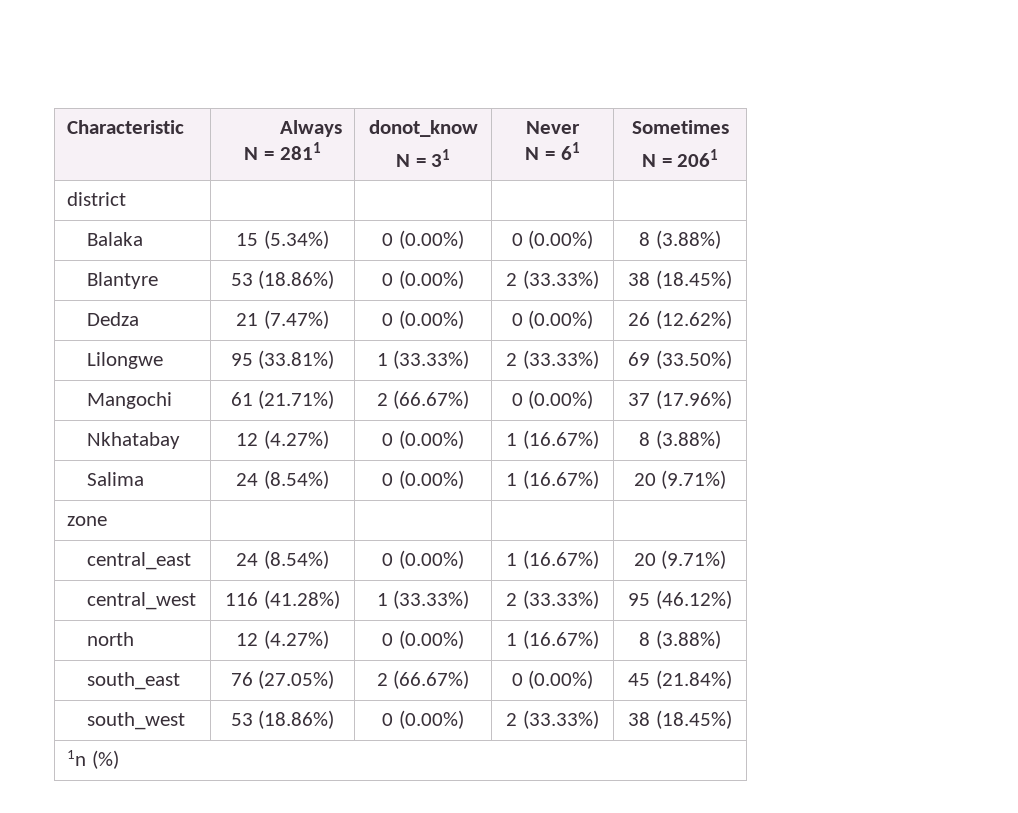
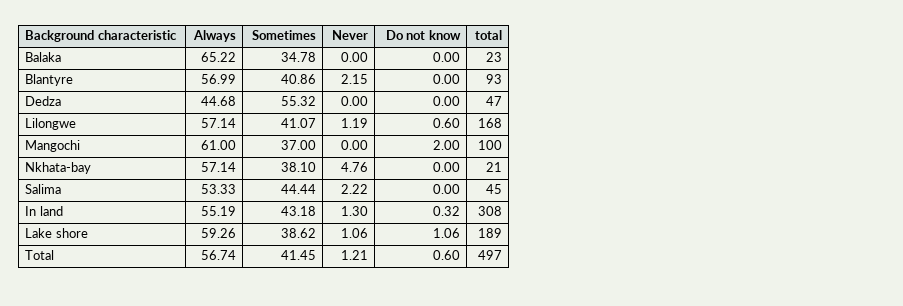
[67,120,185,134] Characteristic -> [25,30,177,42] Background characteristic
[244,142,321,160] [368,120,478,137] [395,149,451,167] [526,121,580,134] [525,142,580,160] [631,120,729,134] [641,149,719,167] [67,192,127,206] [87,232,144,246] [236,230,329,249] [382,230,464,249] [511,230,594,249] [639,230,721,249] [87,272,159,289] [230,270,335,289] [382,270,464,289] [506,270,599,289] [628,270,732,289] [87,312,140,326] [236,310,329,329] [382,310,464,329] [511,310,594,329] [628,310,732,329] [87,352,164,369] [230,350,335,369] [376,350,470,369] [506,350,599,369] [628,350,732,369] [87,392,173,409] [230,390,335,409] [376,390,470,409] [511,390,594,409] [628,390,732,409] [87,432,181,449] [236,430,329,449] [382,430,464,449] [506,430,599,449] [639,430,721,449] [87,472,145,486] [236,470,329,489] [382,470,464,489] [506,470,599,489] [633,470,727,489] [67,516,108,526] [87,552,192,570] [236,550,329,569] [382,550,464,569] [506,550,599,569] [633,550,727,569] [87,592,197,610] [225,590,340,609] [376,590,470,609] [506,590,599,609] [628,590,732,609] [87,632,135,646] [236,630,329,649] [382,630,464,649] [506,630,599,649] [639,630,721,649] [87,672,181,690] [230,670,335,689] [376,670,470,689] [511,670,594,689] [628,670,732,689] [87,712,186,730] [230,710,335,729] [382,710,464,729] [506,710,599,729] [628,710,732,729] [67,750,119,769] // N = 2811 | donot_know // N = 31 | Never // N = 61 | Sometimes // N = 2061 // district | | | | // Balaka | 15 (5.34%) | 0 (0.00%) | 0 (0.00%) | 8 (3.88%) // Blantyre | 53 (18.86%) | 0 (0.00%) | 2 (33.33%) | 38 (18.45%) // Dedza | 21 (7.47%) | 0 (0.00%) | 0 (0.00%) | 26 (12.62%) // Lilongwe | 95 (33.81%) | 1 (33.33%) | 2 (33.33%) | 69 (33.50%) // Mangochi | 61 (21.71%) | 2 (66.67%) | 0 (0.00%) | 37 (17.96%) // Nkhatabay | 12 (4.27%) | 0 (0.00%) | 1 (16.67%) | 8 (3.88%) // Salima | 24 (8.54%) | 0 (0.00%) | 1 (16.67%) | 20 (9.71%) // zone | | | | // central_east | 24 (8.54%) | 0 (0.00%) | 1 (16.67%) | 20 (9.71%) // central_west | 116 (41.28%) | 1 (33.33%) | 2 (33.33%) | 95 (46.12%) // north | 12 (4.27%) | 0 (0.00%) | 1 (16.67%) | 8 (3.88%) // south_east | 76 (27.05%) | 2 (66.67%) | 0 (0.00%) | 45 (21.84%) // south_west | 53 (18.86%) | 0 (0.00%) | 2 (33.33%) | 38 (18.45%) // 1n (%) -> [251,30,316,40] [331,30,368,40] [385,30,461,40] [474,30,502,40] [25,52,62,62] [200,52,236,62] [280,52,316,62] [340,52,368,62] [432,52,460,62] [485,52,502,62] [25,74,74,86] [200,74,236,84] [280,74,316,84] [340,74,368,84] [432,74,460,84] [485,74,502,84] [25,96,62,106] [200,96,236,106] [280,96,316,106] [340,96,368,106] [432,96,460,106] [485,96,502,106] [25,118,77,130] [200,118,236,128] [280,118,316,128] [340,118,368,128] [432,118,460,128] [477,118,502,128] [25,140,81,152] [200,140,236,150] [280,140,316,150] [340,140,368,150] [432,140,460,150] [477,140,502,150] [25,162,92,174] [200,162,236,172] [280,162,316,172] [340,162,368,172] [432,162,460,172] [485,162,502,172] [25,184,62,194] [200,184,236,194] [280,184,316,194] [340,184,368,194] [432,184,460,194] [485,184,502,194] [25,206,63,216] [200,206,236,216] [280,206,316,216] [340,206,368,216] [432,206,460,216] [477,206,502,216] [25,228,88,238] [200,228,236,238] [280,228,316,238] [340,228,368,238] [432,228,460,238] [477,228,502,238] [25,250,55,260] [200,250,236,260] [280,250,316,260] [340,250,368,260] [432,250,460,260] [477,250,502,260] | Sometimes | Never | Do not know | total // Balaka | 65.22 | 34.78 | 0.00 | 0.00 | 23 // Blantyre | 56.99 | 40.86 | 2.15 | 0.00 | 93 // Dedza | 44.68 | 55.32 | 0.00 | 0.00 | 47 // Lilongwe | 57.14 | 41.07 | 1.19 | 0.60 | 168 // Mangochi | 61.00 | 37.00 | 0.00 | 2.00 | 100 // Nkhata-bay | 57.14 | 38.10 | 4.76 | 0.00 | 21 // Salima | 53.33 | 44.44 | 2.22 | 0.00 | 45 // In land | 55.19 | 43.18 | 1.30 | 0.32 | 308 // Lake shore | 59.26 | 38.62 | 1.06 | 1.06 | 189 // Total | 56.74 | 41.45 | 1.21 | 0.60 | 497

